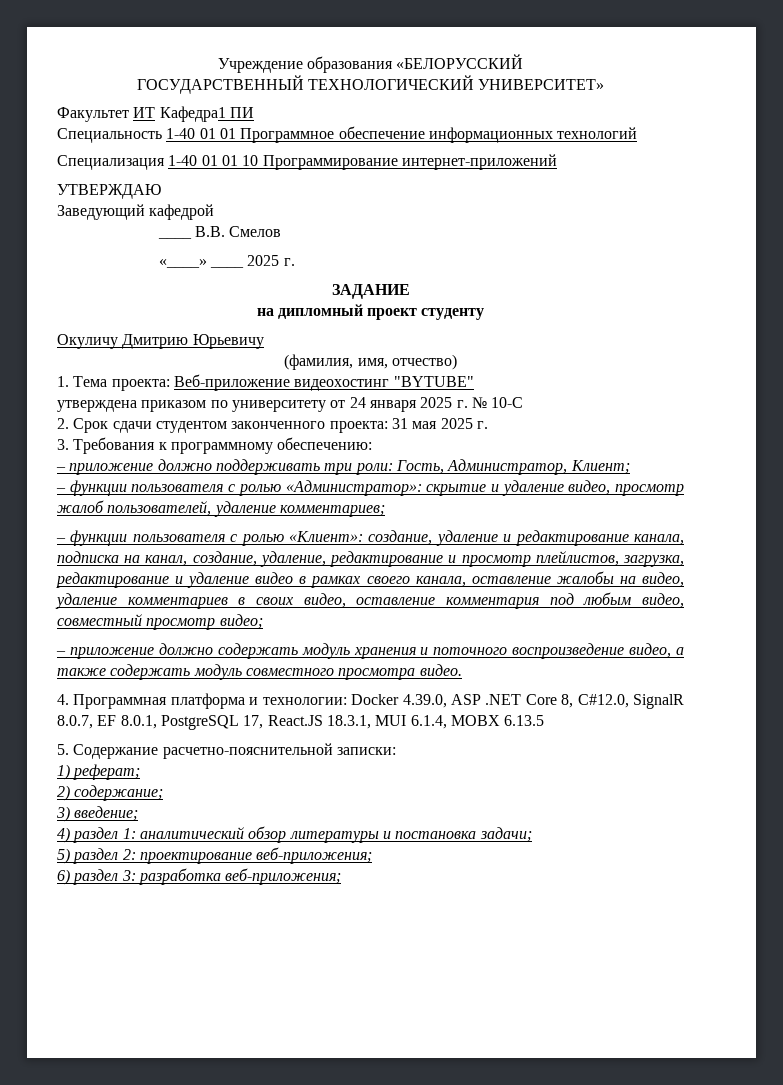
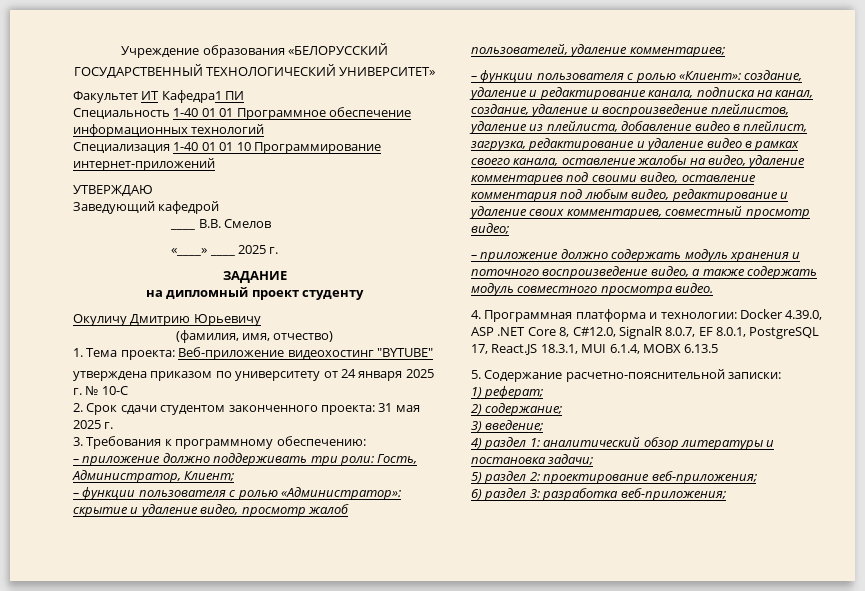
[259,551,619,567] удаление, редактирование и просмотр плейлистов, -> [530,104,789,117] [469,121,808,134] удаление и воспроизведение плейлистов, удаление из плейлиста, добавление видео в плейлист,
[238,597,293,605] в своих -> [566,172,637,182] под своими
(684, 600) none -> [671,189,788,202] [469,206,662,219] редактирование и удаление своих комментариев,

